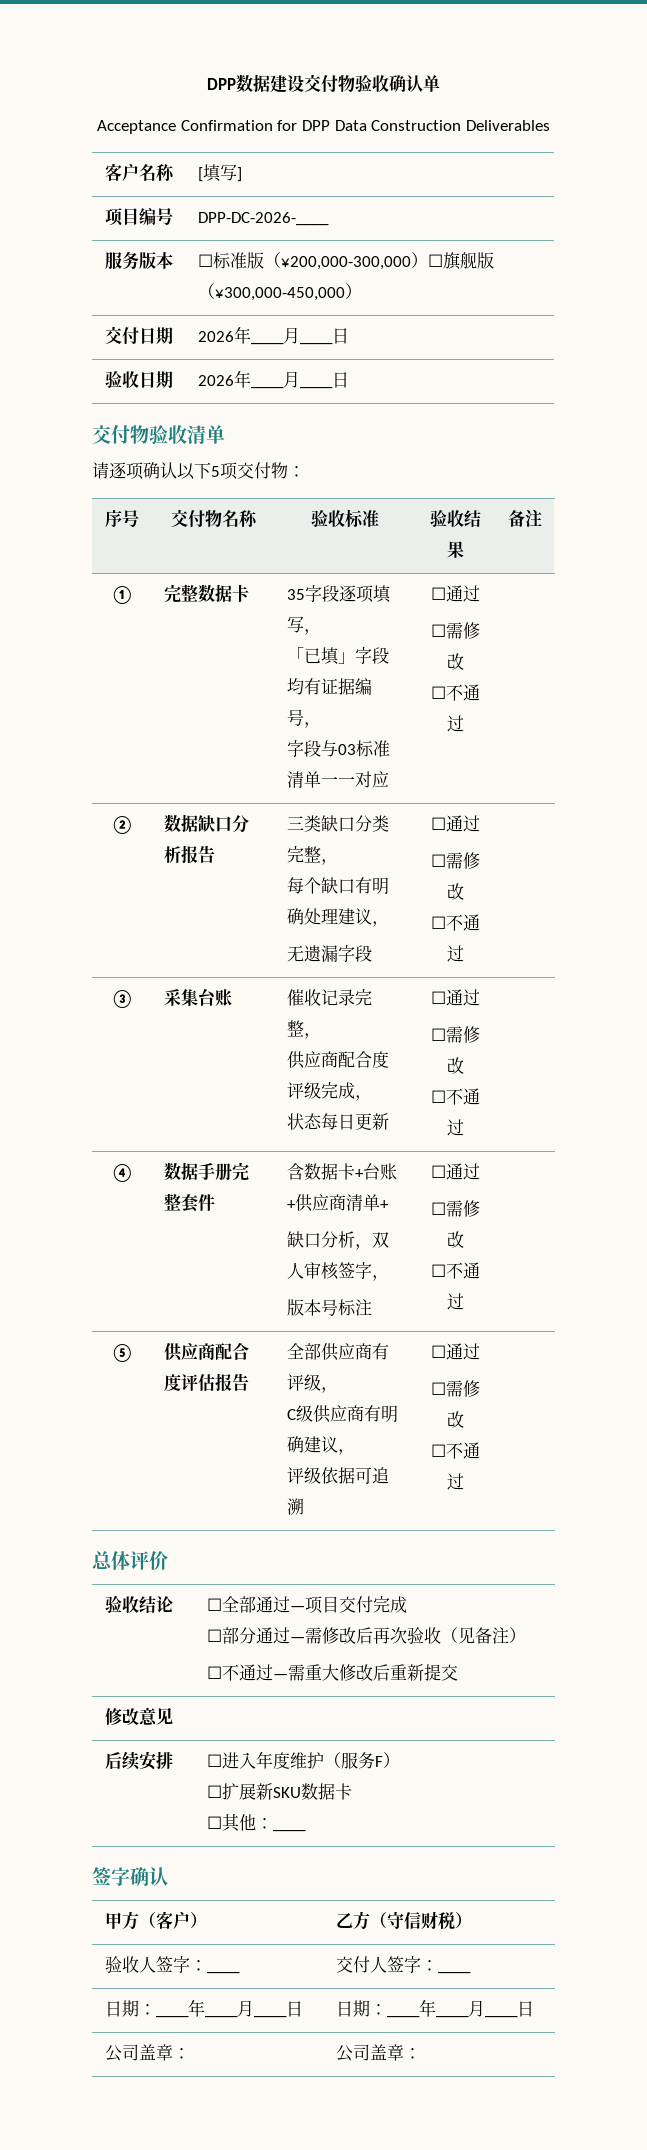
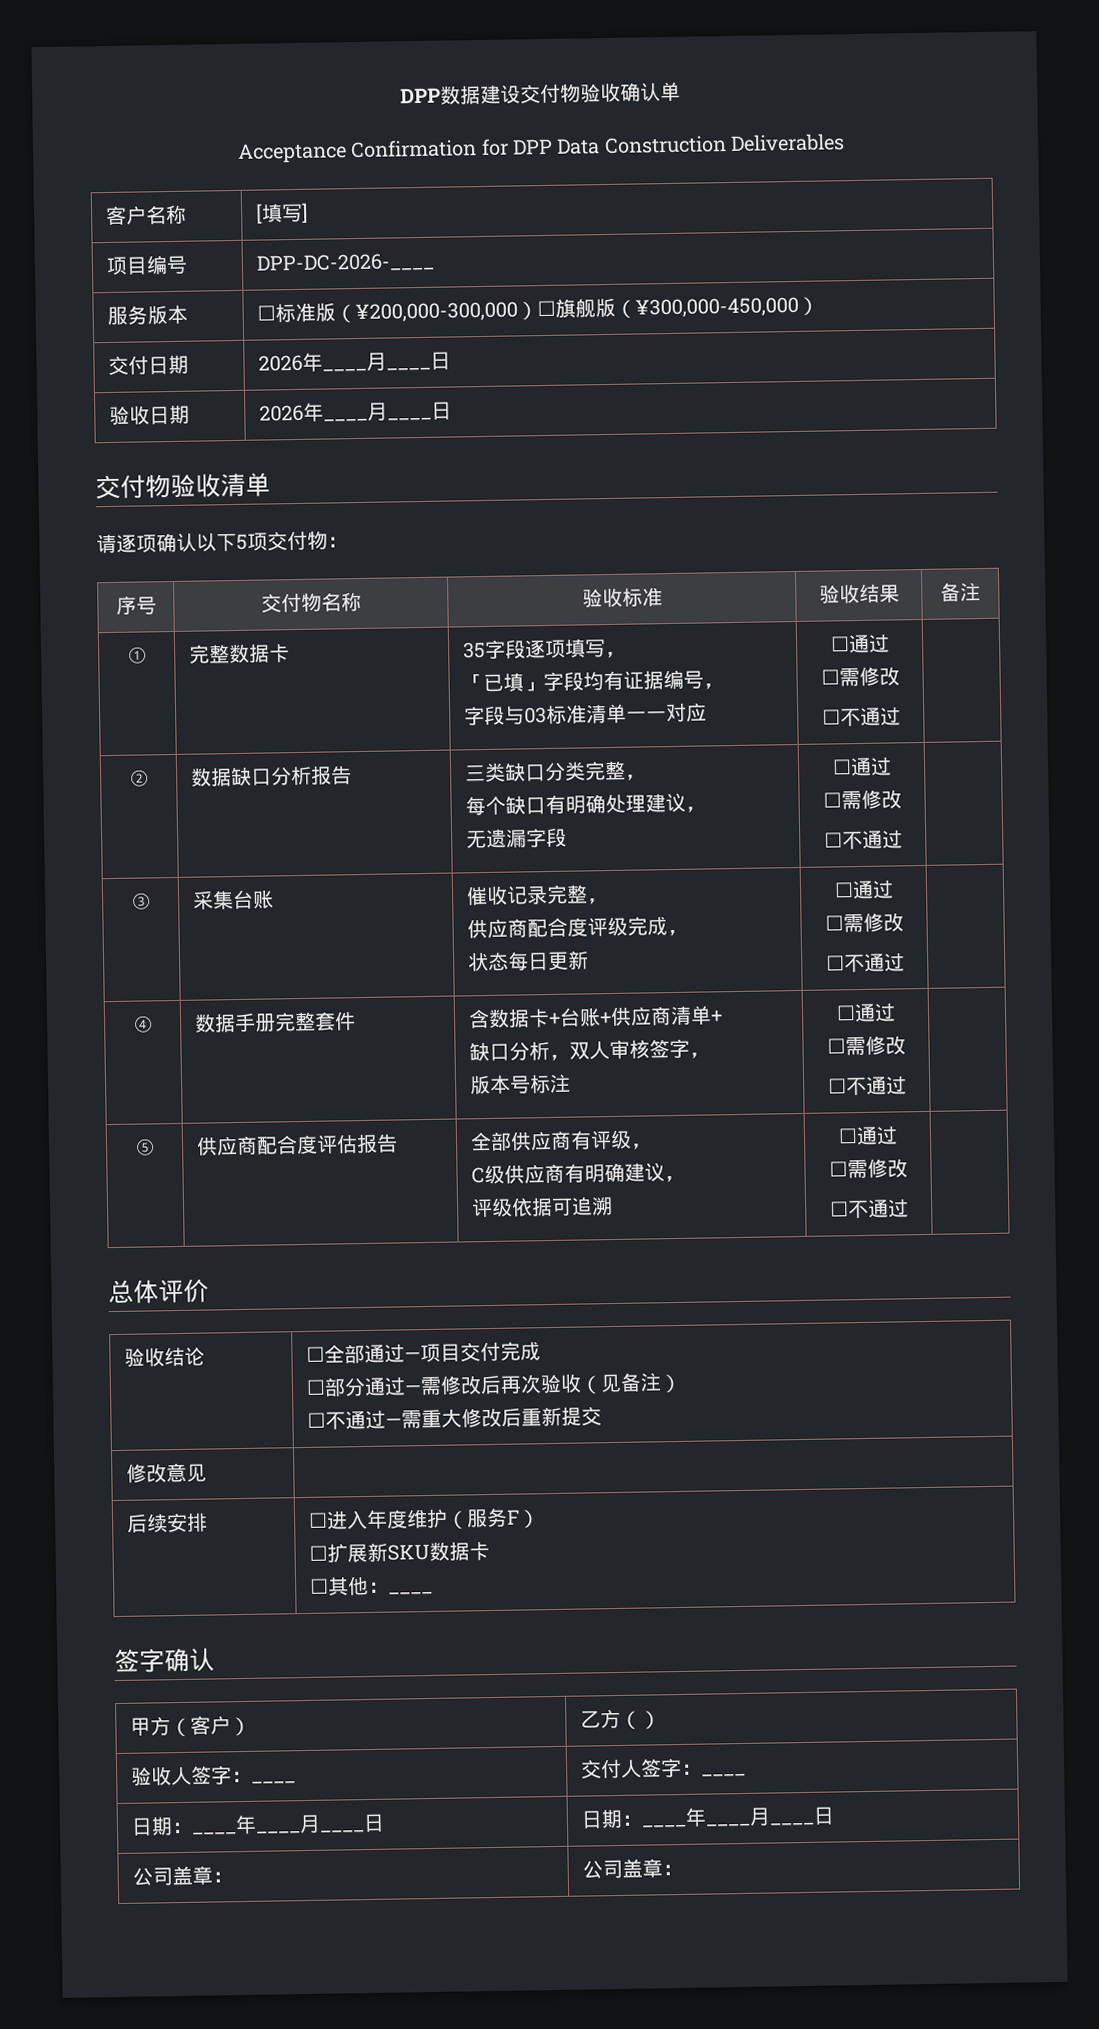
[386,1911,455,1930] 守信财税 -> (641, 1720) none

